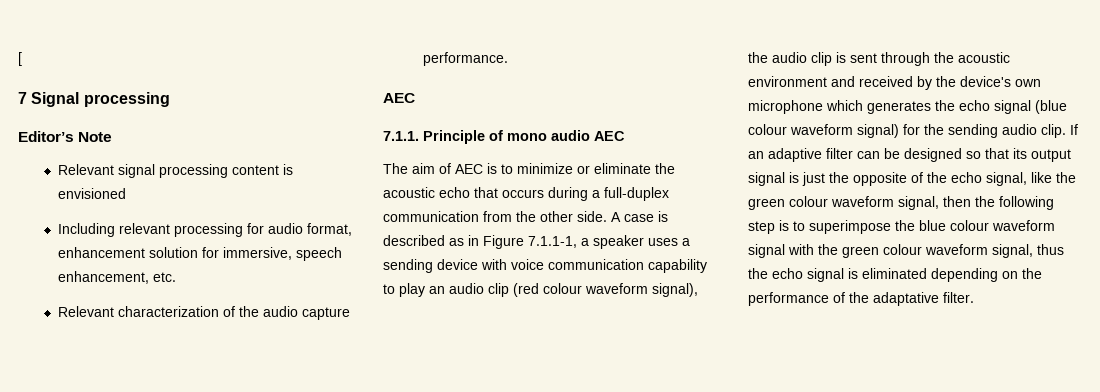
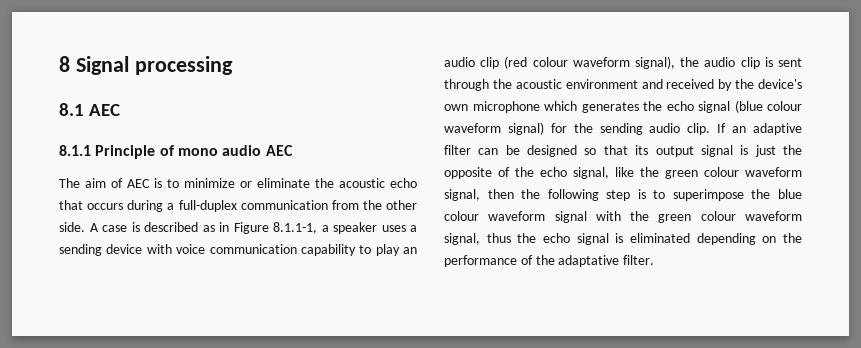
[18,52,22,66] [18,92,27,104] [ // 7 -> [59,56,70,72] 8
[18,131,113,142] [57,164,293,178] [57,188,126,199] [57,223,352,237] [57,247,342,261] [57,271,176,284] [57,306,350,320] [422,52,508,66] [383,93,415,103] [383,131,419,141] Editor’s Note // Relevant signal processing content is envisioned // Including relevant processing for audio format, enhancement solution for immersive, speech enhancement, etc. // Relevant characterization of the audio capture performance. // AEC // 7.1.1. -> [59,103,121,116] [59,145,91,156] 8.1 AEC // 8.1.1
[528,236,577,248] 7.1.1-1, -> [273,222,317,234] 8.1.1-1,

